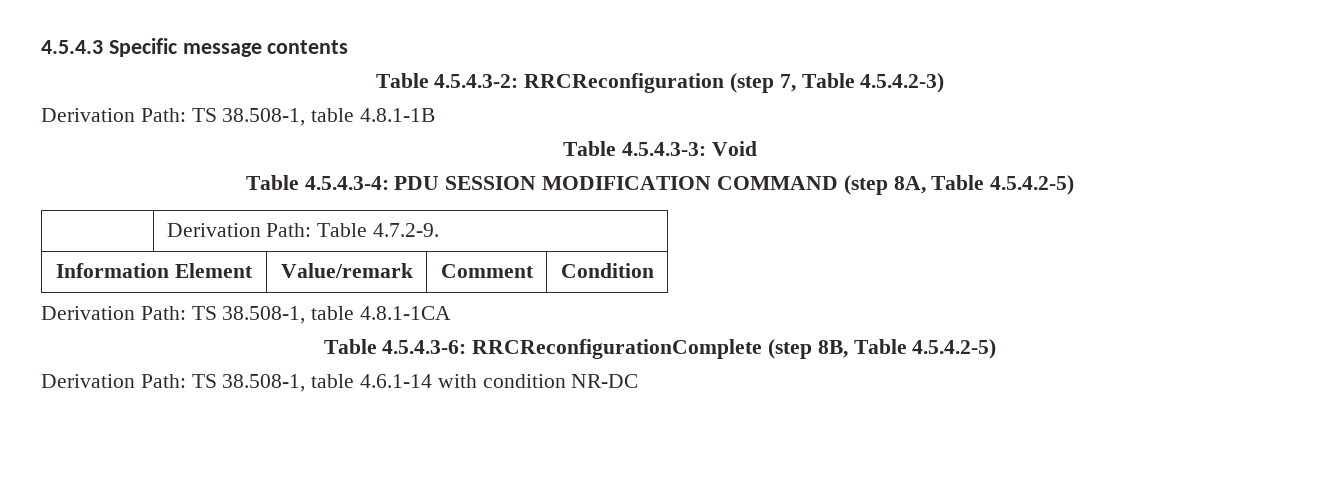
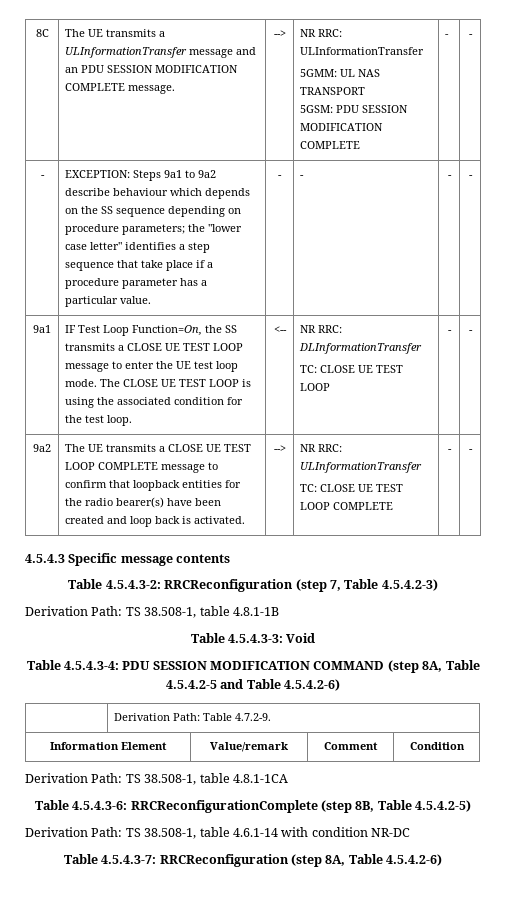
(41, 47) none -> [35,29,49,37] [65,29,166,37] [65,47,257,58] [65,65,239,73] [65,83,176,94] [273,30,286,37] [300,29,343,37] [300,47,425,55] [300,69,381,77] [300,87,366,95] [300,105,409,113] [300,123,384,131] [300,141,361,149] [445,34,450,37] [468,34,473,37] [40,175,45,178] [65,170,217,181] [65,188,251,199] [65,206,242,217] [65,224,243,235] [65,242,211,253] [65,260,214,271] [65,278,208,289] [65,296,152,307] [278,175,282,178] [300,175,305,178] [447,175,452,178] [468,175,473,178] [33,325,51,333] [65,325,238,336] [65,343,244,351] [65,361,239,372] [65,379,252,387] [65,397,244,408] [65,415,133,426] [273,326,287,333] [300,325,343,333] [299,343,423,354] [300,365,404,373] [300,383,331,391] [447,330,452,333] [468,330,473,333] [33,444,51,452] [65,444,252,452] [65,462,219,473] [65,480,242,491] [65,497,222,508] [65,516,246,527] [273,445,286,452] [300,444,343,452] [300,462,423,473] [300,484,404,492] [300,502,394,510] [447,449,452,452] [468,449,473,452] 8C | The UE transmits a ULInformationTransfer message and an PDU SESSION MODIFICATION COMPLETE message. | --> | NR RRC: ULInformationTransfer // 5GMM: UL NAS TRANSPORT // 5GSM: PDU SESSION MODIFICATION COMPLETE | - | - // - | EXCEPTION: Steps 9a1 to 9a2 describe behaviour which depends on the SS sequence depending on procedure parameters; the "lower case letter" identifies a step sequence that take place if a procedure parameter has a particular value. | - | - | - | - // 9a1 | IF Test Loop Function=On, the SS transmits a CLOSE UE TEST LOOP message to enter the UE test loop mode. The CLOSE UE TEST LOOP is using the associated condition for the test loop. | <-- | NR RRC: DLInformationTransfer // TC: CLOSE UE TEST LOOP | - | - // 9a2 | The UE transmits a CLOSE UE TEST LOOP COMPLETE message to confirm that loopback entities for the radio bearer(s) have been created and loop back is activated. | --> | NR RRC: ULInformationTransfer // TC: CLOSE UE TEST LOOP COMPLETE | - | - //
[990,175,1075,195] 4.5.4.2-5) -> [165,679,341,691] 4.5.4.2-5 and Table 4.5.4.2-6)
(639, 381) none -> [63,854,443,867] // Table 4.5.4.3-7: RRCReconfiguration (step 8A, Table 4.5.4.2-6)

